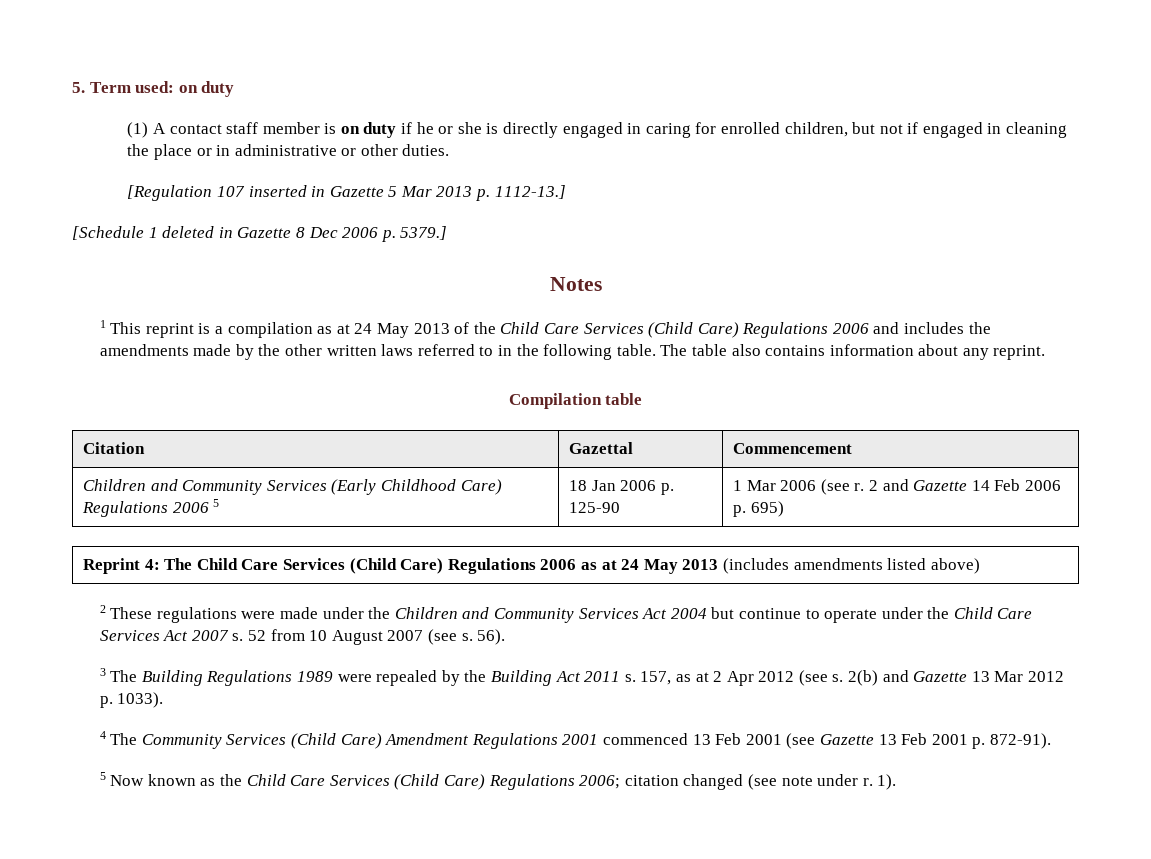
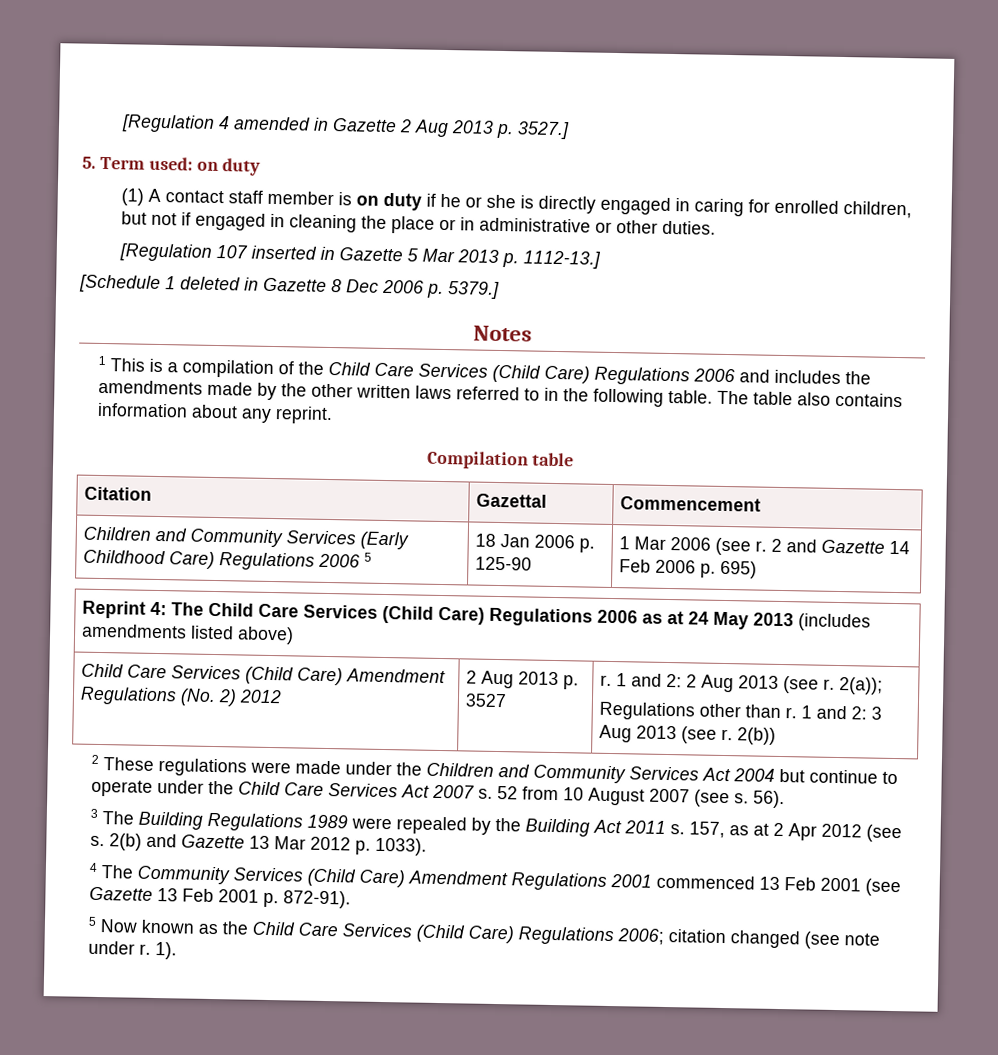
(72, 87) none -> [120,114,570,140] [Regulation 4 amended in Gazette 2 Aug 2013 p. 3527.] //
[145,323,194,338] reprint -> (145, 365) none
[317,323,450,338] as at 24 May 2013 -> (274, 369) none
(980, 566) none -> [81,663,447,686] [80,686,283,707] [466,670,580,690] [465,693,508,708] [600,673,884,695] [599,701,883,721] [599,724,777,745] // Child Care Services (Child Care) Amendment Regulations (No. 2) 2012 | 2 Aug 2013 p. 3527 | r. 1 and 2: 2 Aug 2013 (see r. 2(a)); // Regulations other than r. 1 and 2: 3 Aug 2013 (see r. 2(b))

